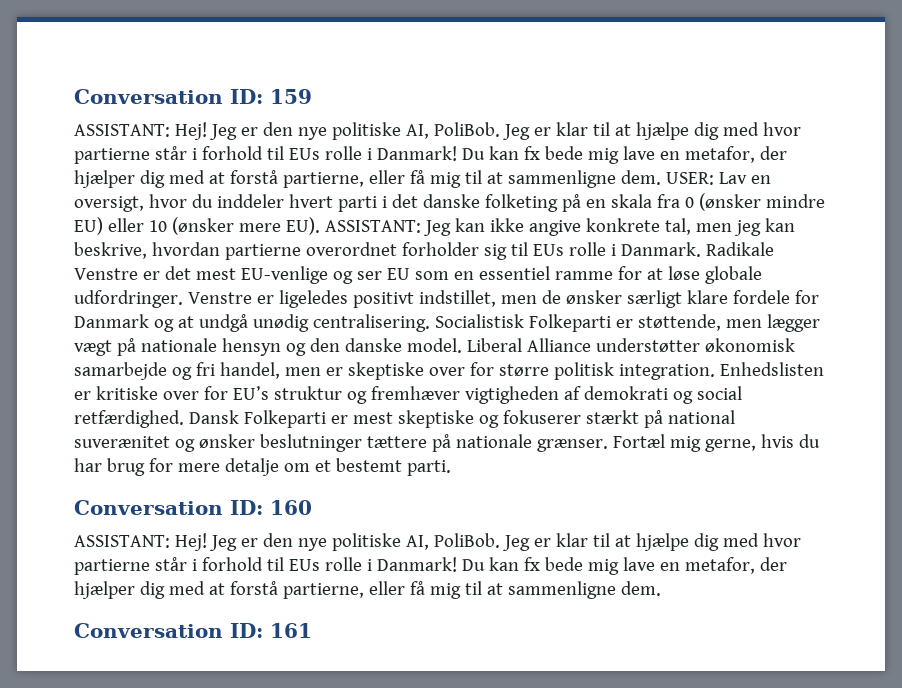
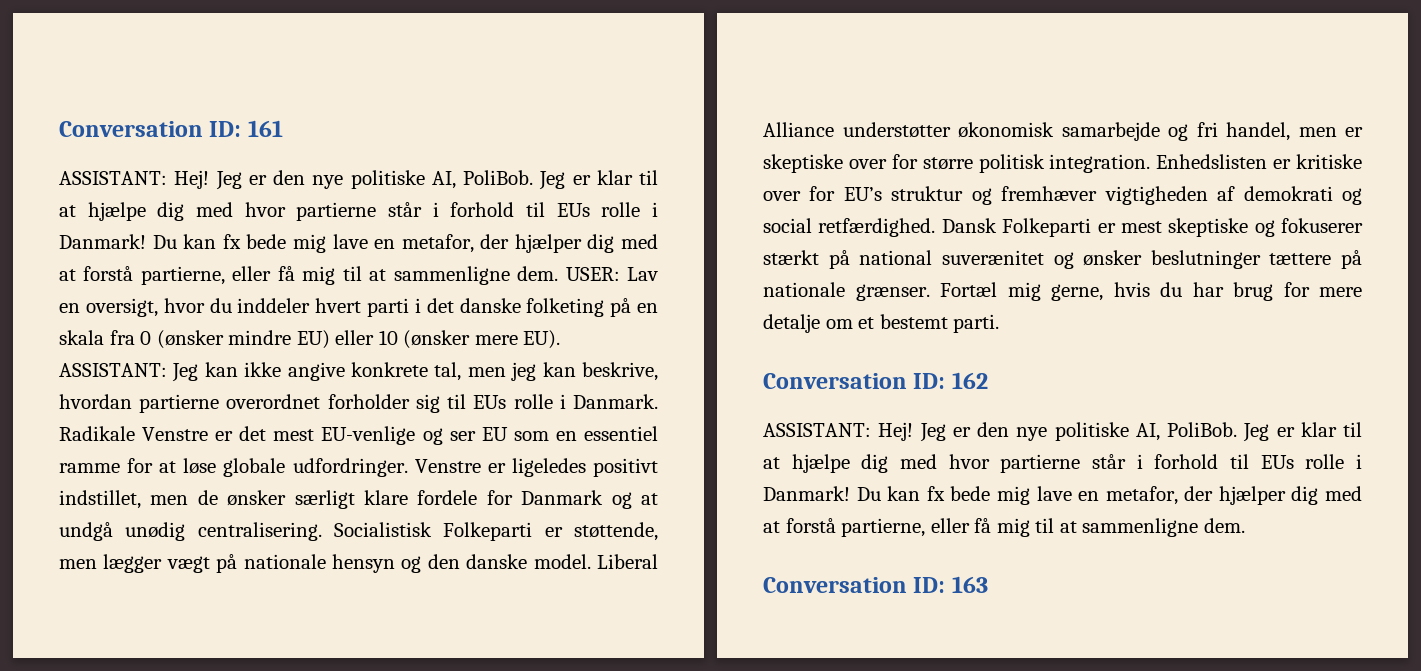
[74,89,312,104] Conversation ID: 159 -> [59,120,283,137] Conversation ID: 161
[270,500,312,515] 160 -> [951,372,988,389] 162
[270,623,312,638] 161 -> [951,576,988,593] 163

